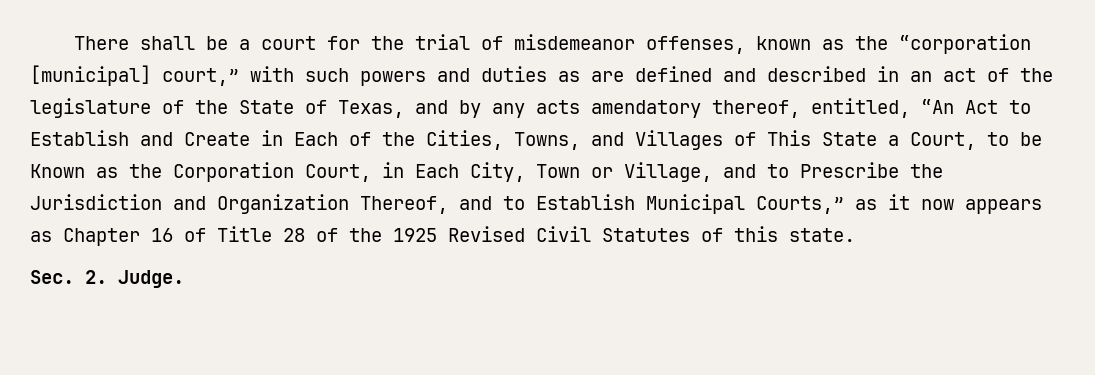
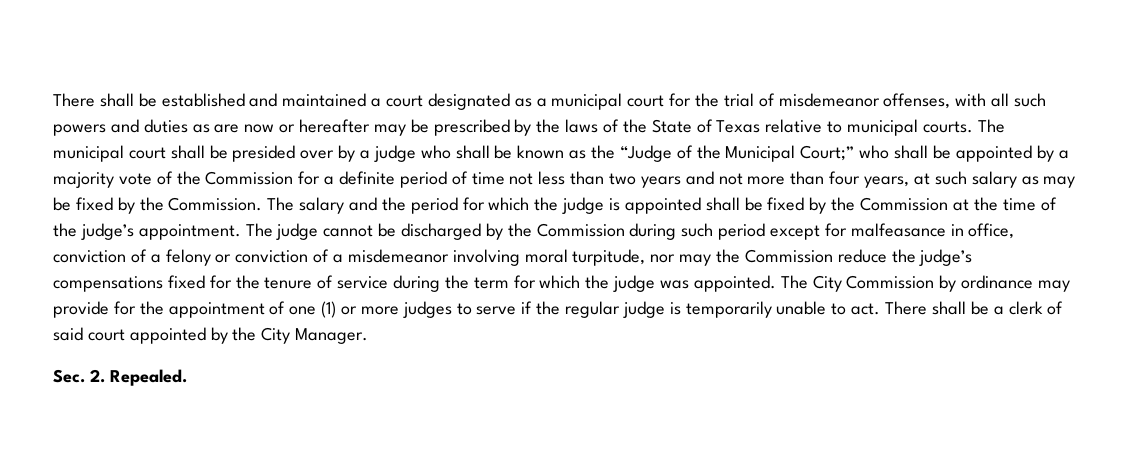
[74,36,251,50] There shall be a -> [53,93,623,110] There shall be established and maintained a court designated as a municipal
[756,34,1032,54] [30,65,294,86] known as the “corporation [municipal] court,” with -> [955,93,1010,107] with all
[635,66,1053,82] [30,98,1031,118] [30,130,1042,150] [30,162,943,182] [30,194,1042,214] [30,226,855,246] defined and described in an act of the legislature of the State of Texas, and by any acts amendatory thereof, entitled, “An Act to Establish and Create in Each of the Cities, Towns, and Villages of This State a Court, to be Known as the Corporation Court, in Each City, Town or Village, and to Prescribe the Jurisdiction and Organization Thereof, and to Establish Municipal Courts,” as it now appears as Chapter 16 of Title 28 of the 1925 Revised Civil Statutes of this state. -> [244,119,1005,136] [53,145,1069,162] [53,171,1076,188] [53,197,1057,214] [53,223,1015,240] [53,249,973,266] [53,275,1071,292] [53,301,1064,318] [53,327,369,344] now or hereafter may be prescribed by the laws of the State of Texas relative to municipal courts. The municipal court shall be presided over by a judge who shall be known as the “Judge of the Municipal Court;” who shall be appointed by a majority vote of the Commission for a definite period of time not less than two years and not more than four years, at such salary as may be fixed by the Commission. The salary and the period for which the judge is appointed shall be fixed by the Commission at the time of the judge’s appointment. The judge cannot be discharged by the Commission during such period except for malfeasance in office, conviction of a felony or conviction of a misdemeanor involving moral turpitude, nor may the Commission reduce the judge’s compensations fixed for the tenure of service during the term for which the judge was appointed. The City Commission by ordinance may provide for the appointment of one (1) or more judges to serve if the regular judge is temporarily unable to act. There shall be a clerk of said court appointed by the City Manager.
[118,270,184,288] Judge. -> [109,369,187,386] Repealed.

